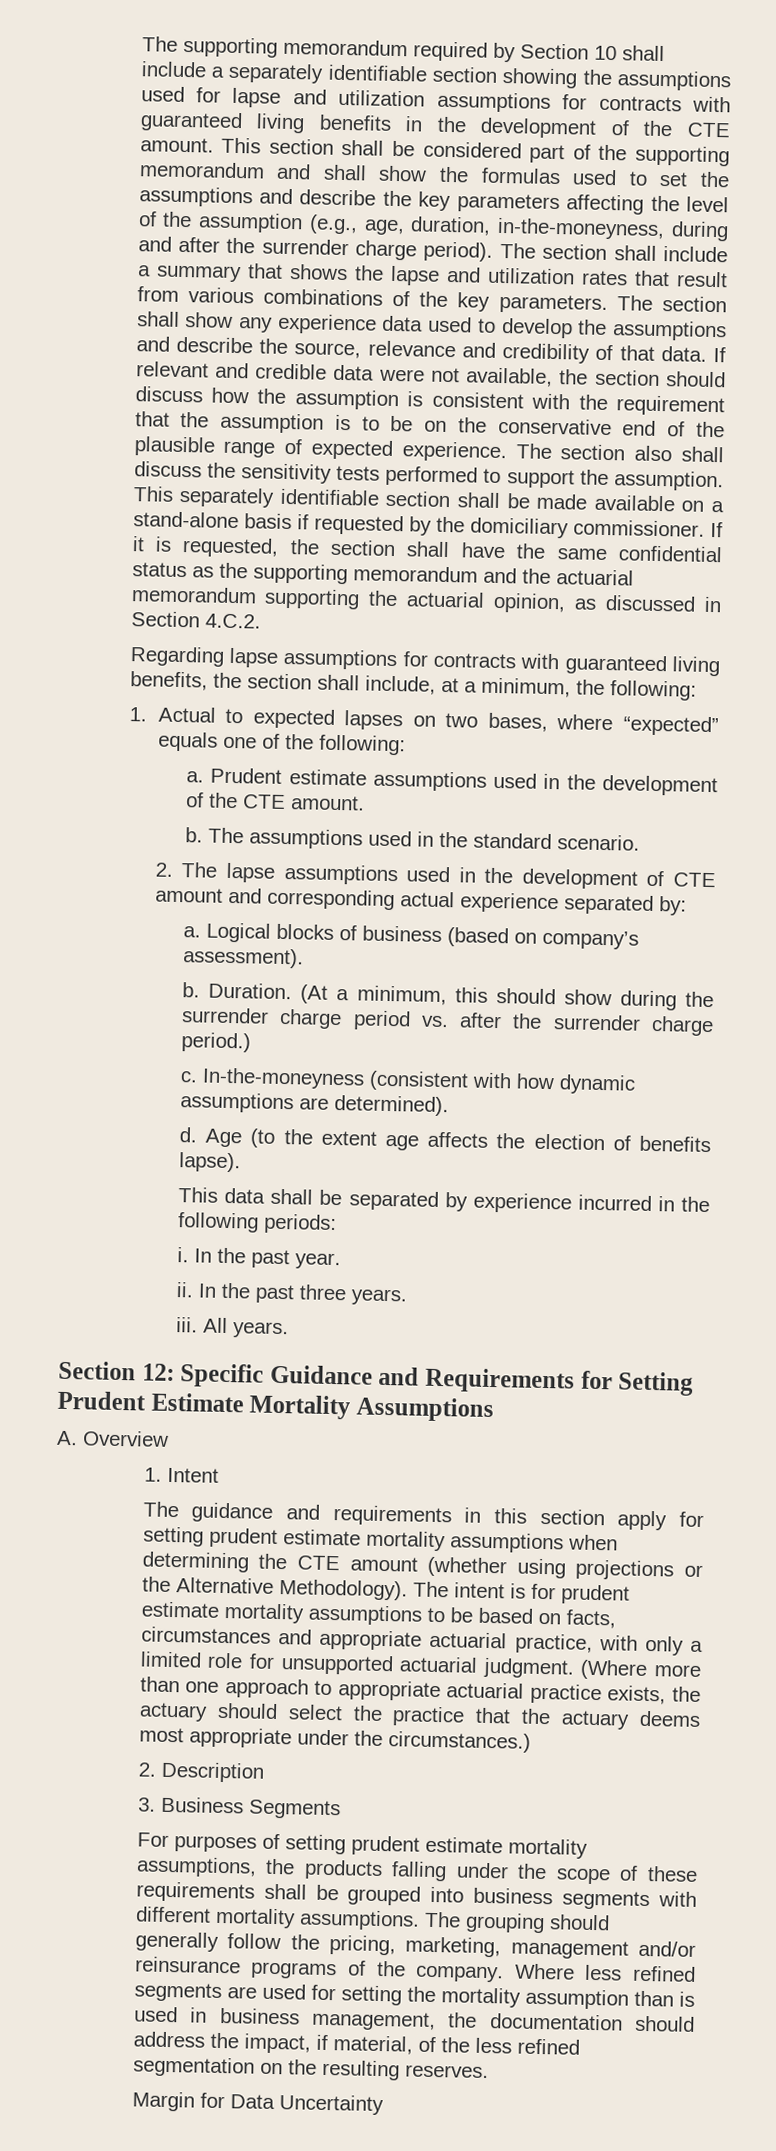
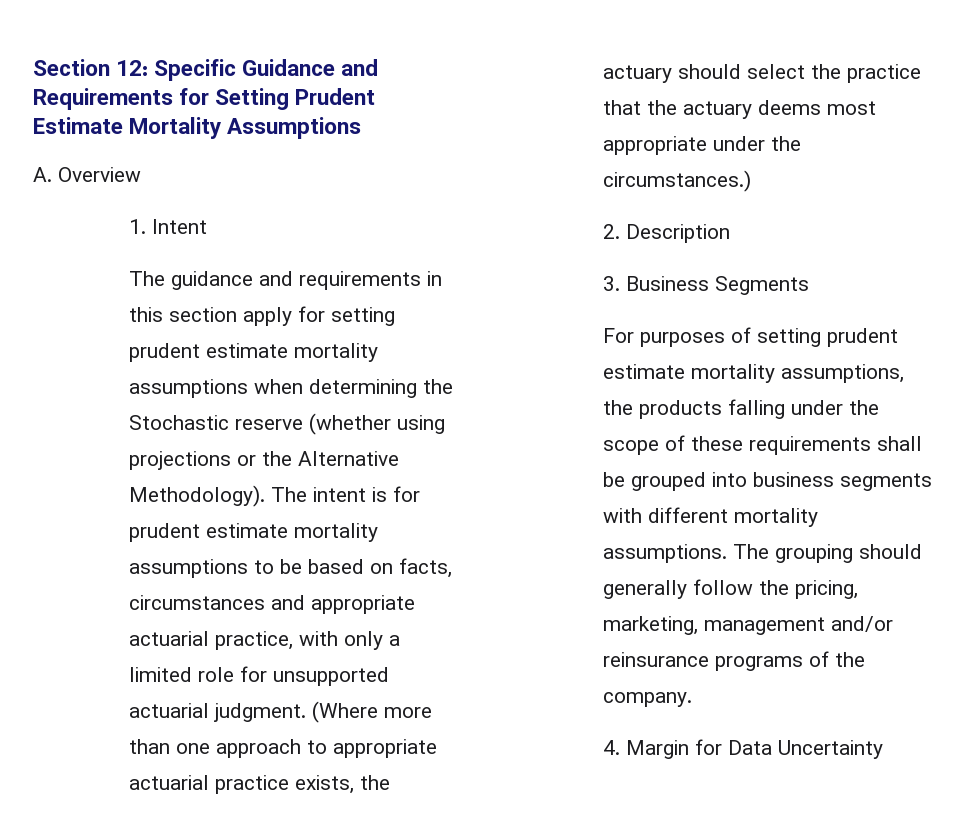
[141,36,665,63] [140,61,731,92] [140,86,731,113] [139,111,731,139] [139,137,730,167] [138,161,730,188] [138,186,729,215] [137,211,729,242] [137,236,728,263] [137,263,728,288] [136,286,727,314] [136,311,727,342] [135,336,727,364] [135,361,727,388] [134,386,725,417] [134,411,725,438] [133,436,724,463] [133,461,724,492] [132,486,724,513] [132,511,723,539] [131,536,723,563] [131,562,634,586] [130,586,722,614] [130,611,261,629] [129,646,720,677] [129,671,697,701] [128,706,720,737] [157,731,406,756] [186,767,718,797] [186,792,366,811] [185,827,641,851] [154,862,716,890] [154,887,687,916] [183,922,640,950] [183,947,305,969] [182,982,714,1011] [181,1007,714,1037] [181,1032,252,1053] [180,1067,637,1095] [180,1092,450,1117] [179,1127,712,1153] [179,1152,242,1173] [178,1187,710,1214] [178,1212,338,1235] [177,1247,342,1270] [176,1282,408,1306] [176,1317,290,1339] The supporting memorandum required by Section 10 shall include a separately identifiable section showing the assumptions used for lapse and utilization assumptions for contracts with guaranteed living benefits in the development of the CTE amount. This section shall be considered part of the supporting memorandum and shall show the formulas used to set the assumptions and describe the key parameters affecting the level of the assumption (e.g., age, duration, in-the-moneyness, during and after the surrender charge period). The section shall include a summary that shows the lapse and utilization rates that result from various combinations of the key parameters. The section shall show any experience data used to develop the assumptions and describe the source, relevance and credibility of that data. If relevant and credible data were not available, the section should discuss how the assumption is consistent with the requirement that the assumption is to be on the conservative end of the plausible range of expected experience. The section also shall discuss the sensitivity tests performed to support the assumption. This separately identifiable section shall be made available on a stand-alone basis if requested by the domiciliary commissioner. If it is requested, the section shall have the same confidential status as the supporting memorandum and the actuarial memorandum supporting the actuarial opinion, as discussed in Section 4.C.2. // Regarding lapse assumptions for contracts with guaranteed living benefits, the section shall include, at a minimum, the following: // 1. Actual to expected lapses on two bases, where “expected” equals one of the following: // a. Prudent estimate assumptions used in the development of the CTE amount. // b. The assumptions used in the standard scenario. // 2. The lapse assumptions used in the development of CTE amount and corresponding actual experience separated by: // a. Logical blocks of business (based on company’s assessment). // b. Duration. (At a minimum, this should show during the surrender charge period vs. after the surrender charge period.) // c. In-the-moneyness (consistent with how dynamic assumptions are determined). // d. Age (to the extent age affects the election of benefits lapse). // This data shall be separated by experience incurred in the following periods: // i. In the past year. // ii. In the past three years. // iii. All years. // -> (33, 67) none
[297,1555,418,1572] CTE amount -> [129,415,304,430] Stochastic reserve
[514,1963,696,1982] [133,1982,696,2010] [133,2006,695,2032] [132,2031,580,2055] [132,2056,489,2081] Where less refined segments are used for setting the mortality assumption than is used in business management, the documentation should address the impact, if material, of the less refined segmentation on the resulting reserves. // -> [603,740,621,755] // 4.

